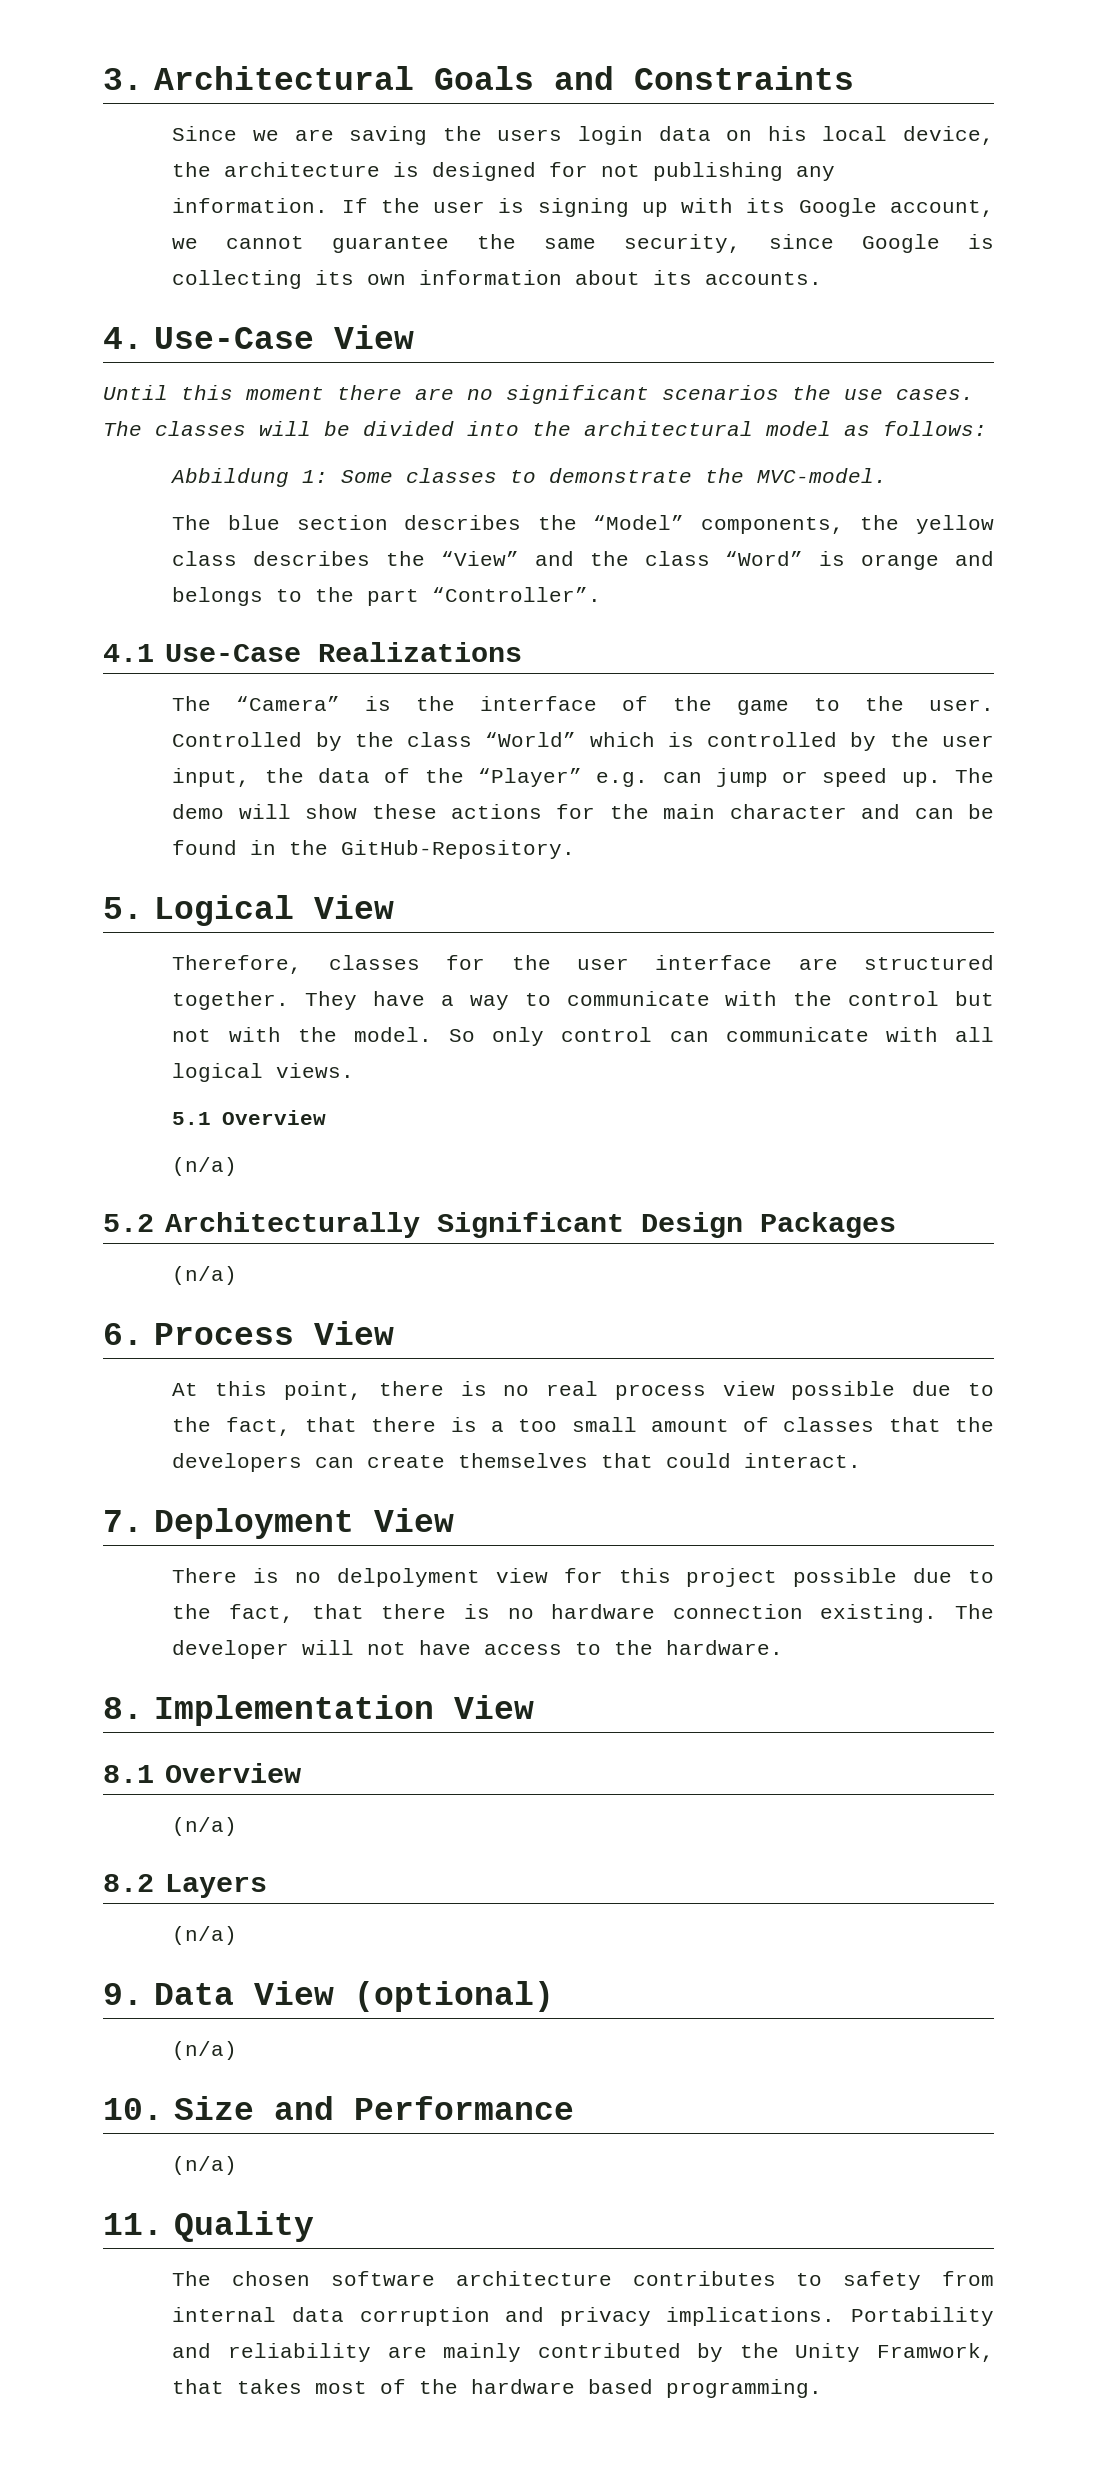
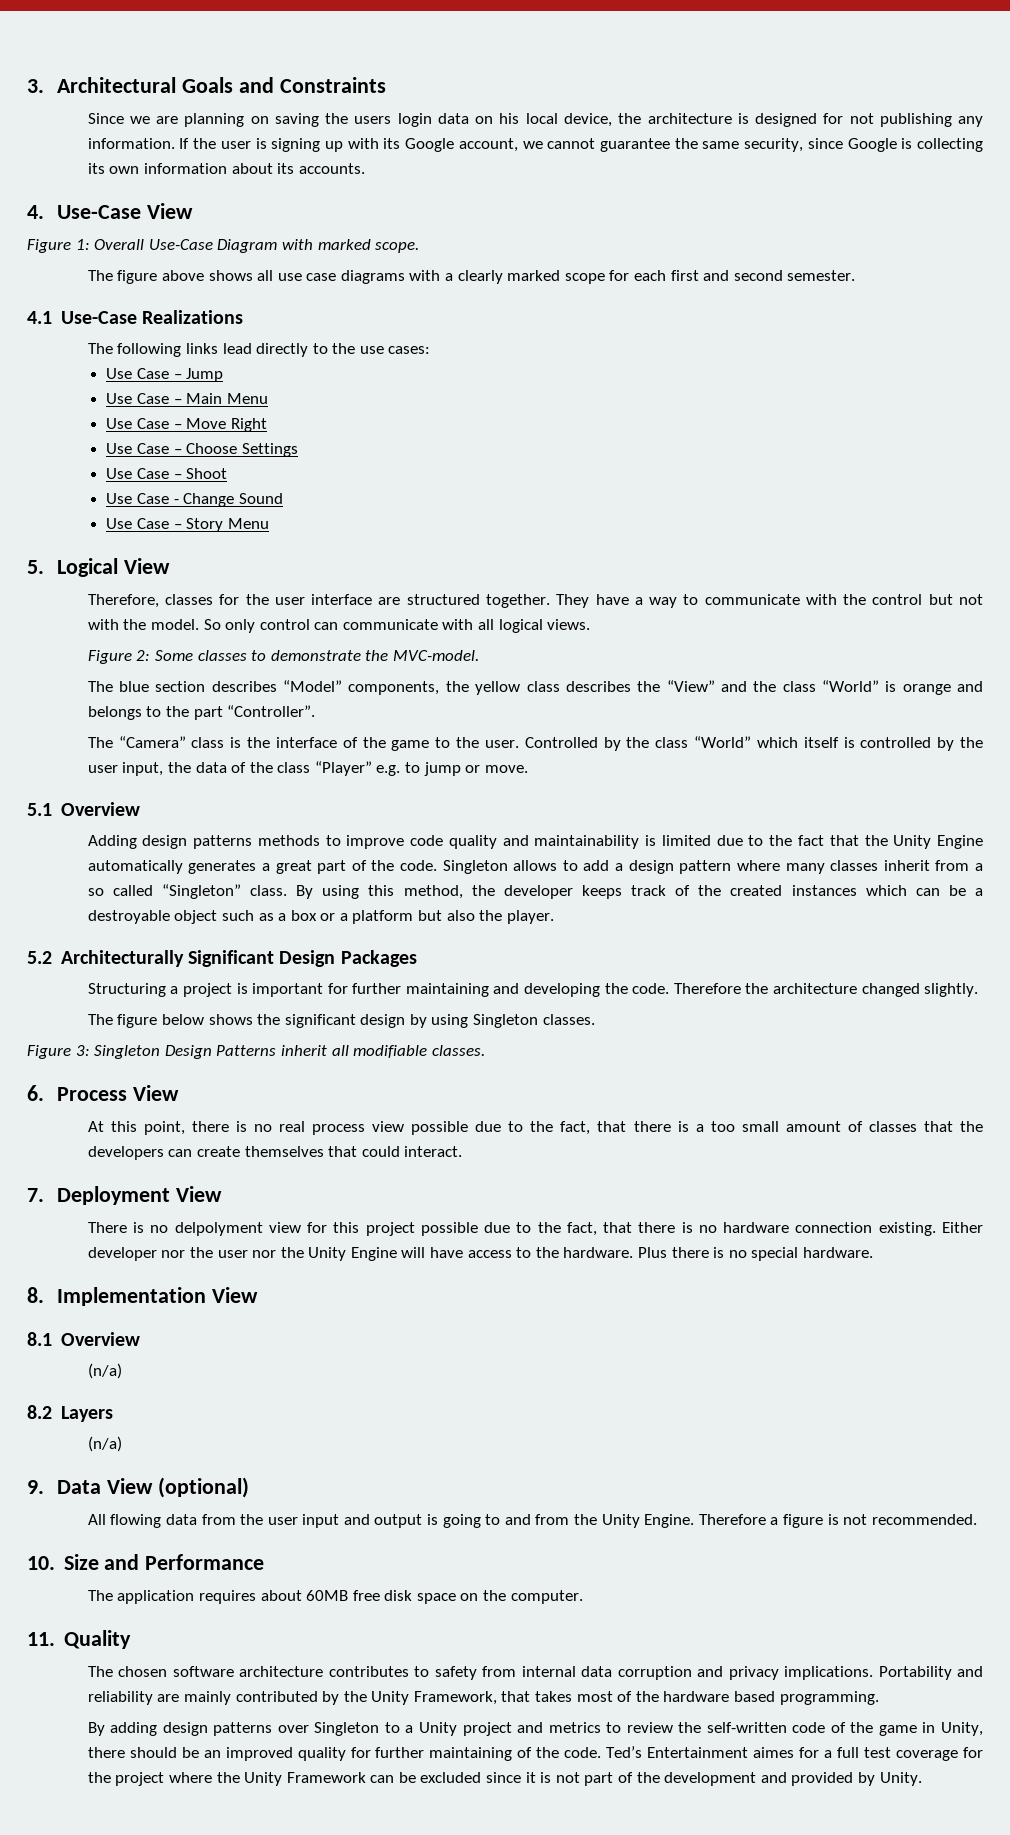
(334, 135) none -> [184,113,269,127] planning on
[103,385,974,404] [103,421,987,436] [170,468,888,487] [172,515,995,534] [172,551,995,570] [172,587,602,606] [103,642,522,662] [172,696,994,715] [172,732,995,751] [172,768,994,787] [172,804,994,819] [172,840,576,859] Until this moment there are no significant scenarios the use cases. The classes will be divided into the architectural model as follows: // Abbildung 1: Some classes to demonstrate the MVC-model. // The blue section describes the “Model” components, the yellow class describes the “View” and the class “Word” is orange and belongs to the part “Controller”. // 4.1 Use-Case Realizations // The “Camera” is the interface of the game to the user. Controlled by the class “World” which is controlled by the user input, the data of the “Player” e.g. can jump or speed up. The demo will show these actions for the main character and can be found in the GitHub-Repository. -> [27,239,420,253] [87,270,856,284] [27,310,243,324] [87,343,431,357] [106,368,224,382] [106,393,268,404] [106,418,267,432] [106,443,298,457] [106,468,228,479] [106,493,283,507] [106,518,269,532] Figure 1: Overall Use-Case Diagram with marked scope. // The figure above shows all use case diagrams with a clearly marked scope for each first and second semester. // 4.1 Use-Case Realizations // The following links lead directly to the use cases: // Use Case – Jump // Use Case – Main Menu // Use Case – Move Right // Use Case – Choose Settings // Use Case – Shoot // Use Case - Change Sound // Use Case – Story Menu
[172,1110,326,1125] [172,1157,238,1176] 5.1 Overview // (n/a) -> [87,650,479,664] [87,680,984,695] [87,705,316,720] [87,736,984,751] [87,761,528,776] [27,802,140,816] [87,835,983,849] [87,860,984,874] [87,884,983,899] [87,910,554,924] Figure 2: Some classes to demonstrate the MVC-model. // The blue section describes “Model” components, the yellow class describes the “View” and the class “World” is orange and belongs to the part “Controller”. // The “Camera” class is the interface of the game to the user. Controlled by the class “World” which itself is controlled by the user input, the data of the class “Player” e.g. to jump or move. // 5.1 Overview // Adding design patterns methods to improve code quality and maintainability is limited due to the fact that the Unity Engine automatically generates a great part of the code. Singleton allows to add a design pattern where many classes inherit from a so called “Singleton” class. By using this method, the developer keeps track of the created instances which can be a destroyable object such as a box or a platform but also the player.
[172,1266,238,1285] (n/a) -> [87,983,979,997] [87,1014,595,1028] [27,1045,485,1059] Structuring a project is important for further maintaining and developing the code. Therefore the architecture changed slightly. // The figure below shows the significant design by using Singleton classes. // Figure 3: Singleton Design Patterns inherit all modifiable classes.
[954,1604,994,1619] [172,1640,407,1659] The developer will not -> [941,1222,983,1233] [87,1247,426,1261] Either developer nor the user nor the Unity Engine will
(784, 1647) none -> [637,1247,873,1261] Plus there is no special hardware.
[172,2041,238,2060] [103,2096,574,2120] [172,2156,238,2175] (n/a) // 10. Size and Performance // (n/a) -> [87,1514,977,1528] [27,1554,265,1570] [87,1590,583,1604] All flowing data from the user input and output is going to and from the Unity Engine. Therefore a figure is not recommended. // 10. Size and Performance // The application requires about 60MB free disk space on the computer.
[877,2343,995,2362] Framwork, -> [413,1691,497,1705] Framework,
(823, 2388) none -> [87,1722,983,1736] [87,1746,984,1761] [87,1772,922,1786] // By adding design patterns over Singleton to a Unity project and metrics to review the self-written code of the game in Unity, there should be an improved quality for further maintaining of the code. Ted’s Entertainment aimes for a full test coverage for the project where the Unity Framework can be excluded since it is not part of the development and provided by Unity.

